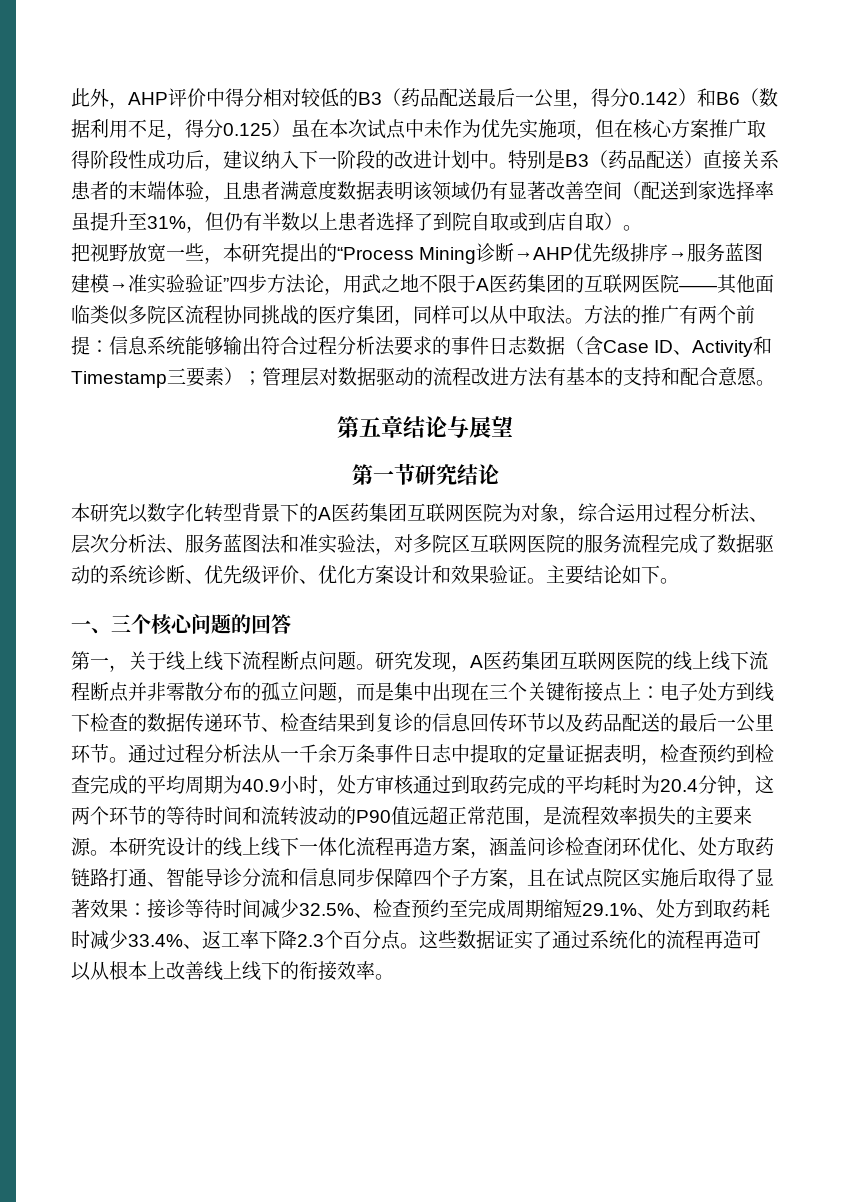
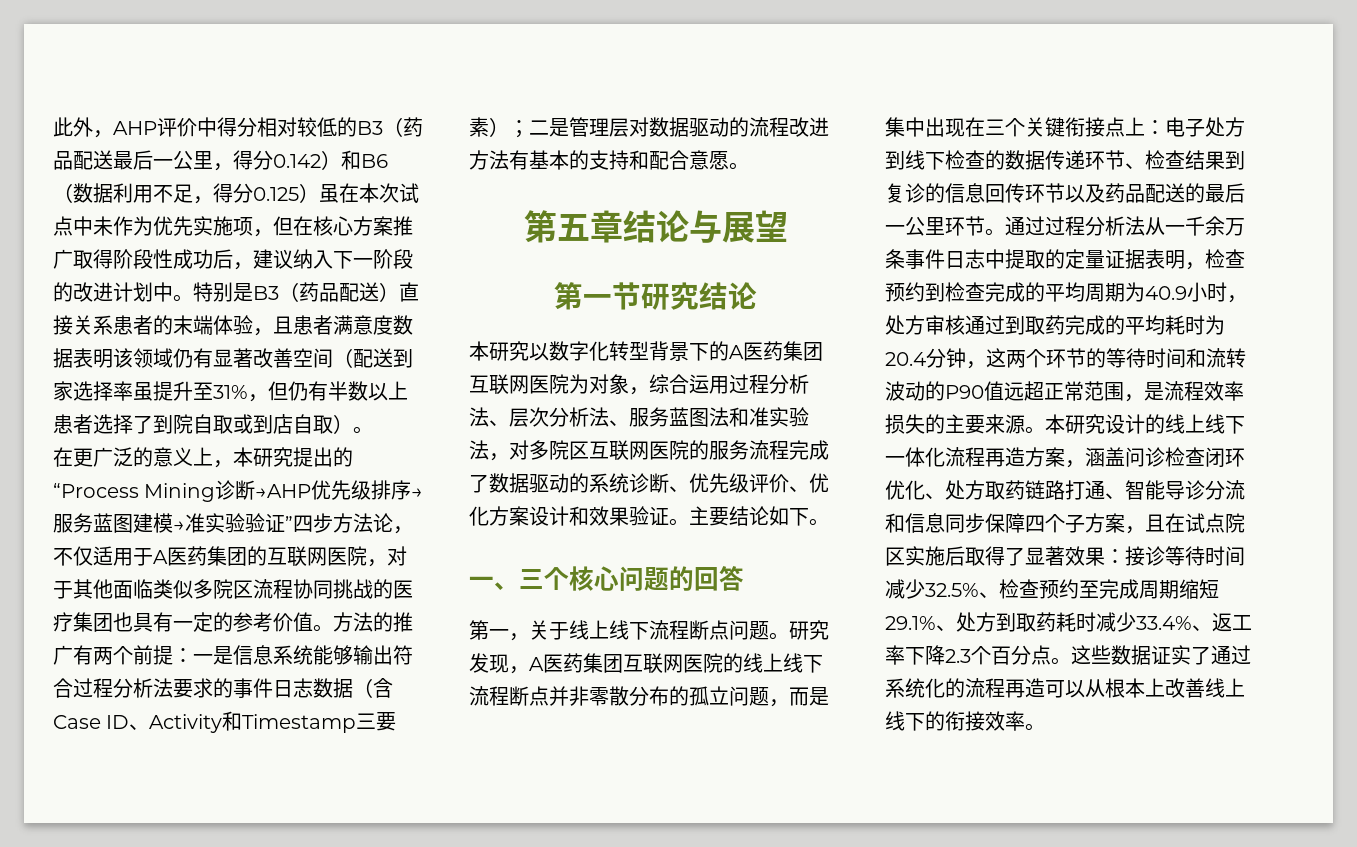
[71,243,204,262] 把视野放宽一些 -> [53,447,213,467] 在更广泛的意义上
[343,274,457,294] 用武之地不限 -> [53,546,133,566] 不仅适用
[679,285,717,291] —— -> [367,546,407,567] [53,581,73,599] ，对于
[394,305,566,326] ，同样可以从中取法 -> [113,612,313,632] 也具有一定的参考价值
(109, 346) none -> [193,646,233,665] 一是
(262, 378) none -> [529,118,569,137] 二是

